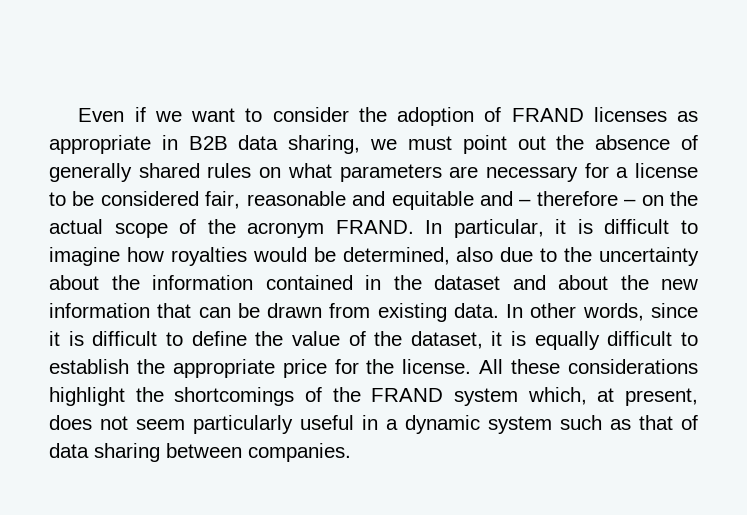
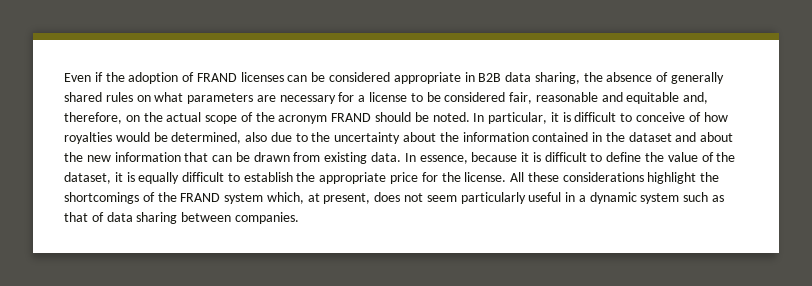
[154,107,349,122] we want to consider -> (103, 77) none
[677,111,698,122] as -> [287,72,391,82] can be considered
[370,135,546,154] we must point out -> (580, 78) none
[479,191,637,206] and – therefore – -> [683,92,709,104] [64,112,122,124] and, therefore,
[335,220,414,234] FRAND. -> [331,112,470,122] FRAND should be noted.
[49,247,120,266] imagine -> [636,112,701,122] conceive of
[530,303,698,321] other words, since -> [419,152,518,164] essence, because

